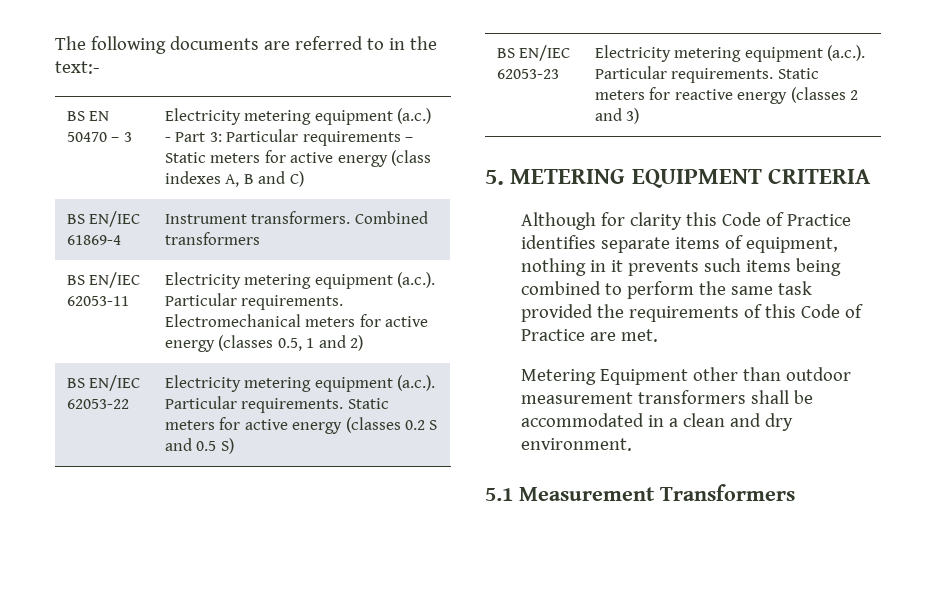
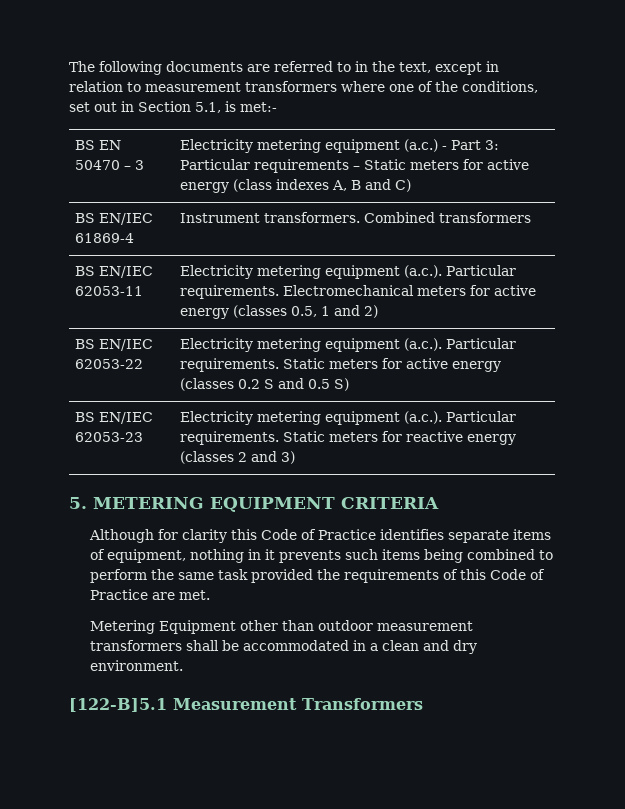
[55,61,100,74] text:- -> [399,61,499,75] [69,81,538,93] [69,101,277,113] text, except in relation to measurement transformers where one of the conditions, set out in Section 5.1, is met:-
[485,488,513,501] 5.1 -> [69,698,167,712] [122-B]5.1

